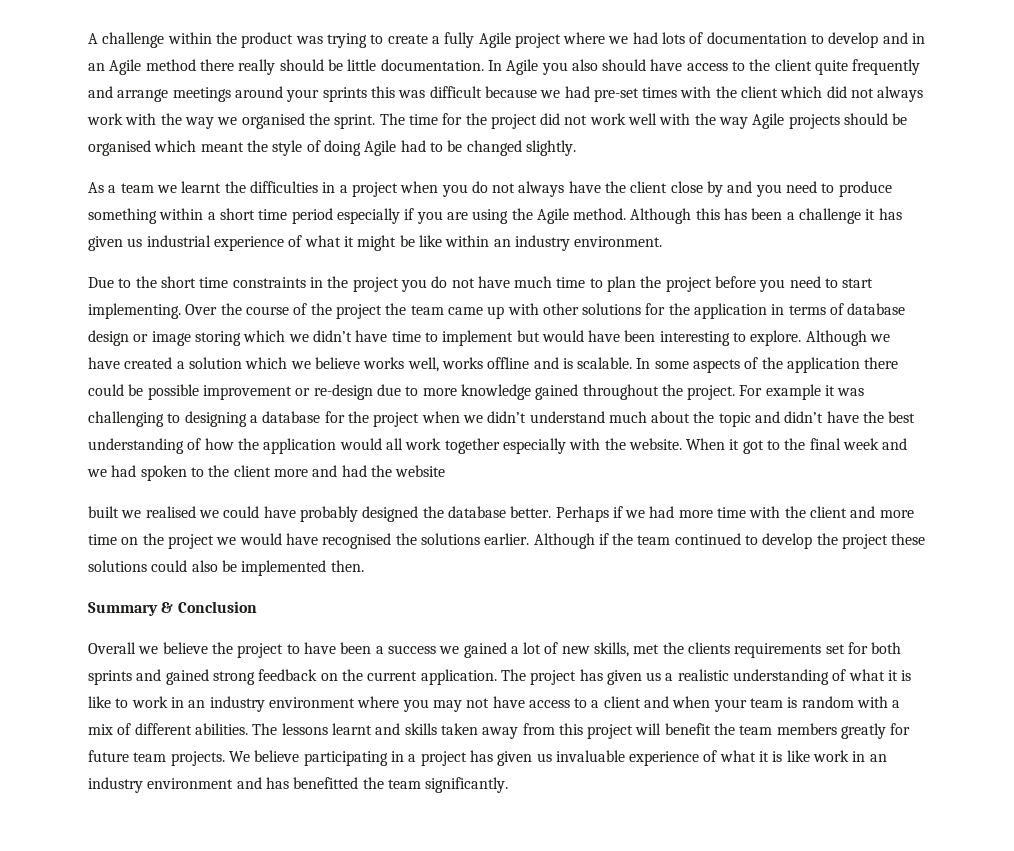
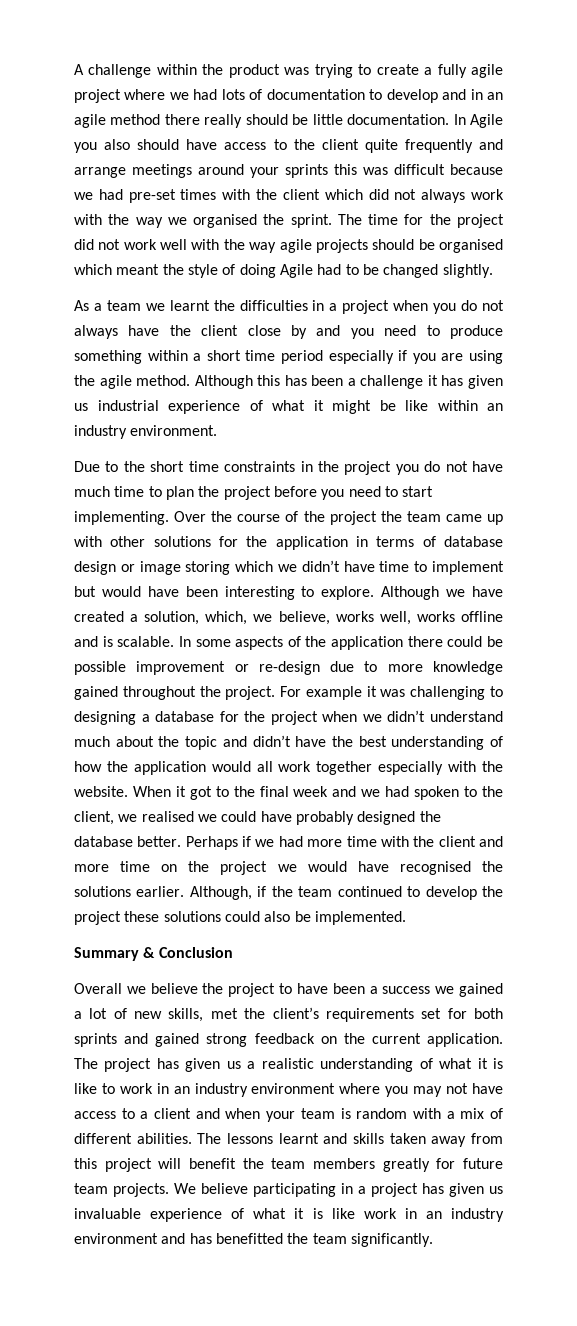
[478,32,511,48] Agile -> [470,64,503,78] agile
[109,59,142,75] Agile -> [74,114,106,128] agile
[752,113,785,129] Agile -> [279,239,312,253] agile
[536,208,569,224] Agile -> [99,375,132,389] agile
[188,357,360,369] solution which we believe -> [144,611,330,625] solution, which, we believe,
[233,465,446,477] [88,506,119,518] client more and had the website // built -> [74,811,114,825] client,
[533,533,595,549] Although -> [189,886,252,900] Although,
[241,560,364,576] implemented then. -> [314,911,406,925] implemented.
[688,642,731,654] clients -> [272,1007,319,1019] client’s

